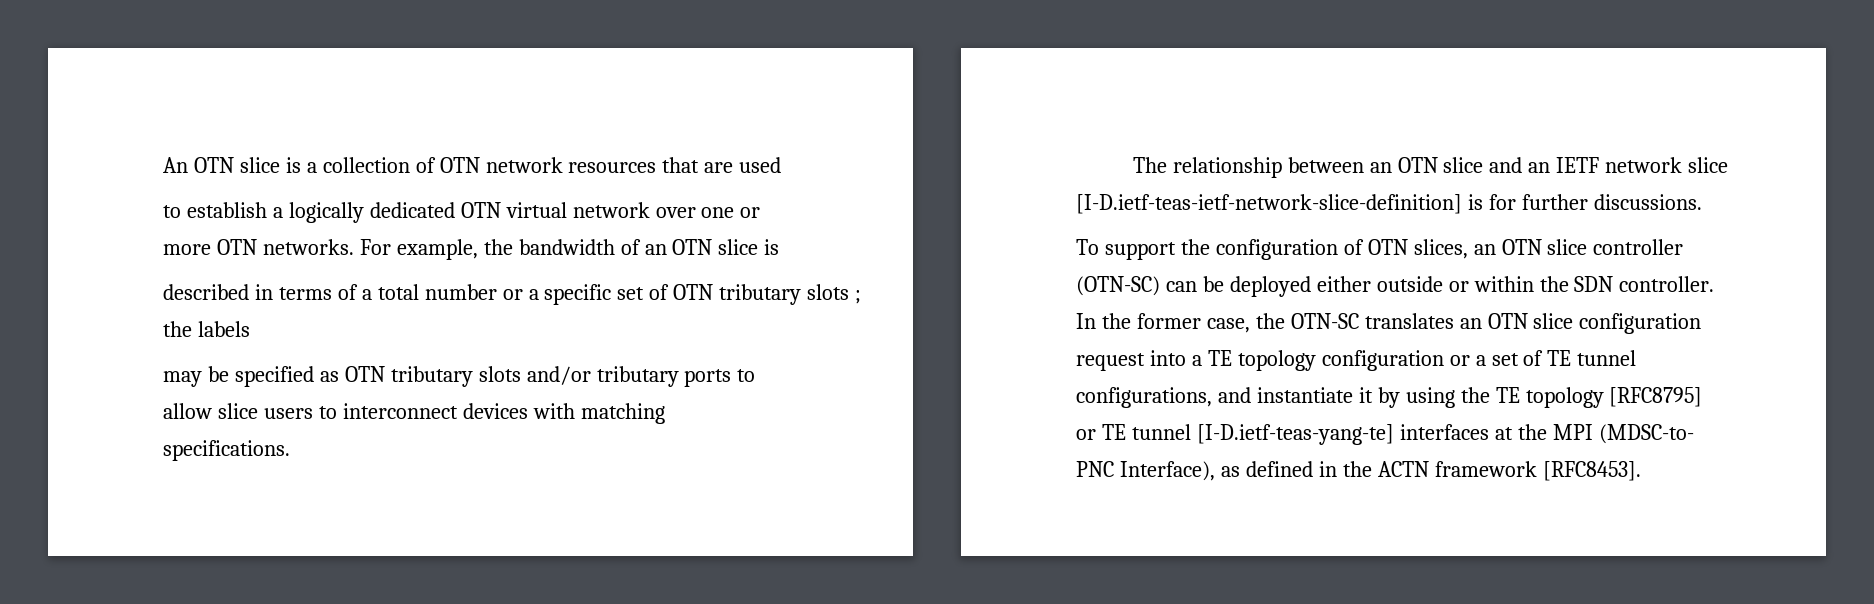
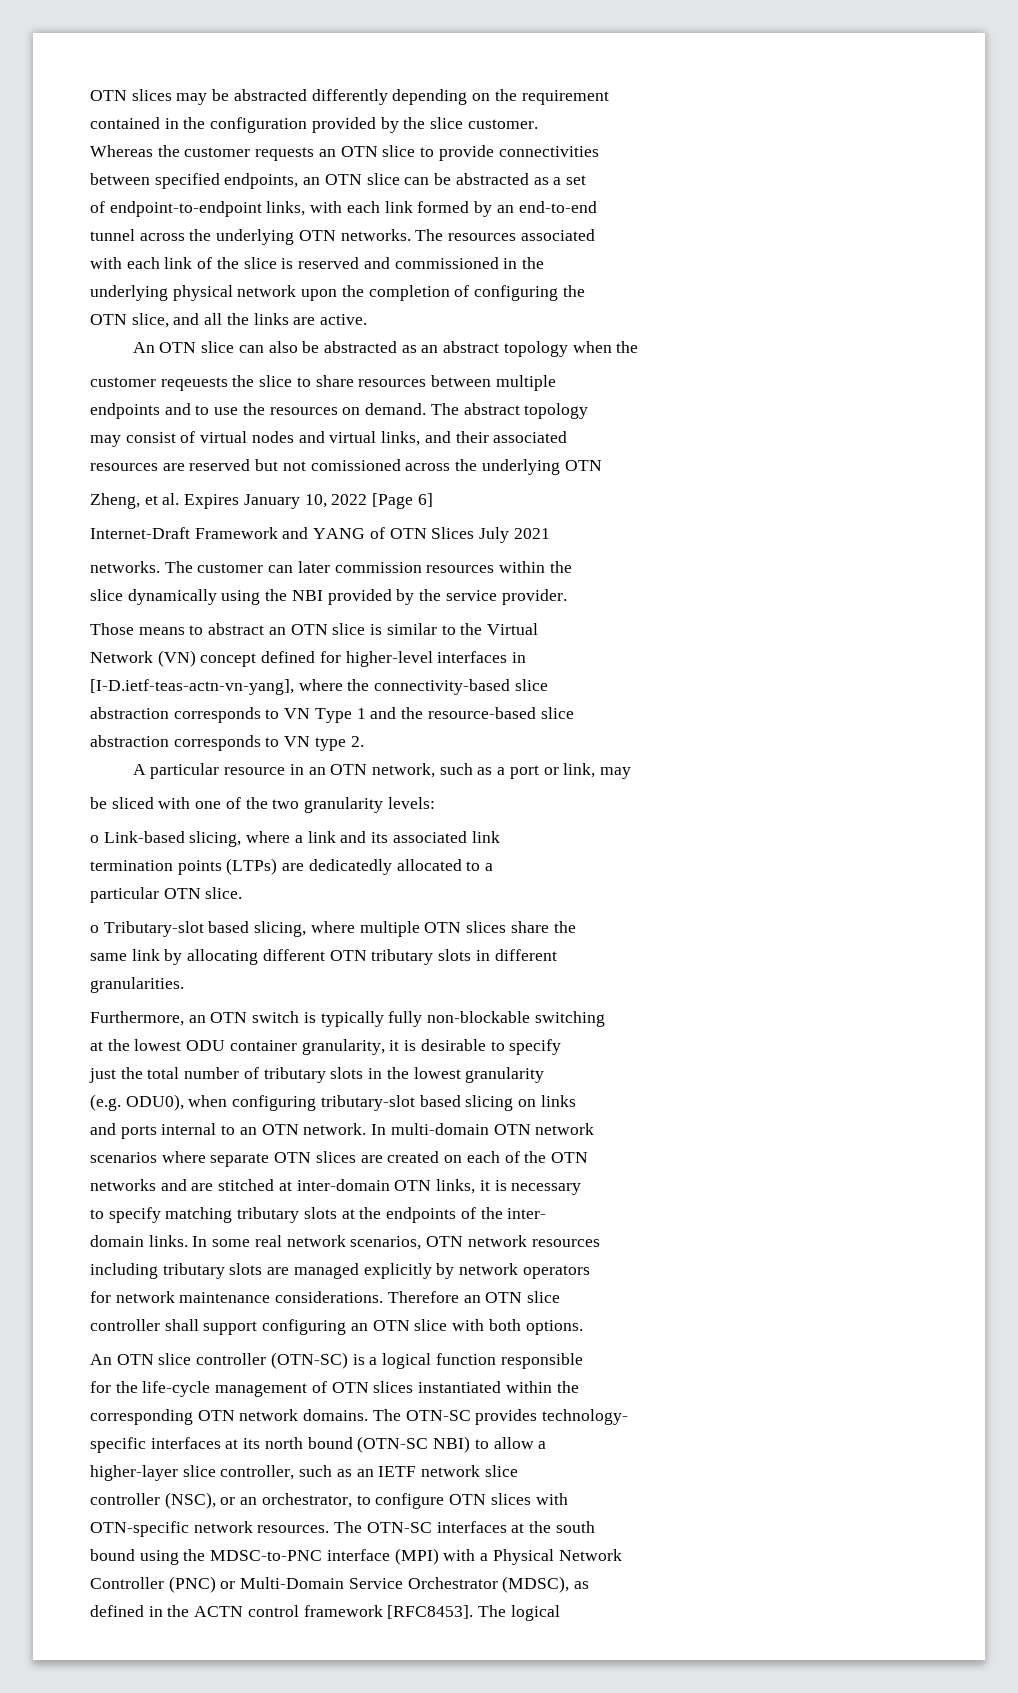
[163,157,782,173] [163,202,761,223] [163,239,780,260] [163,284,862,305] [163,321,250,337] [163,366,756,387] [163,403,665,424] [163,440,290,461] [1132,157,1729,178] [1076,194,1702,214] [1076,239,1684,260] [1076,276,1715,297] [1076,313,1702,334] [1076,350,1637,371] [1076,387,1703,408] [1076,424,1694,445] [1076,461,1240,481] An OTN slice is a collection of OTN network resources that are used // to establish a logically dedicated OTN virtual network over one or // more OTN networks. For example, the bandwidth of an OTN slice is // described in terms of a total number or a specific set of OTN tributary slots ; the labels // may be specified as OTN tributary slots and/or tributary ports to // allow slice users to interconnect devices with matching // specifications. // The relationship between an OTN slice and an IETF network slice [I-D.ietf-teas-ietf-network-slice-definition] is for further discussions. // To support the configuration of OTN slices, an OTN slice controller // (OTN-SC) can be deployed either outside or within the SDN controller. // In the former case, the OTN-SC translates an OTN slice configuration // request into a TE topology configuration or a set of TE tunnel // configurations, and instantiate it by using the TE topology [RFC8795] // or TE tunnel [I-D.ietf-teas-yang-te] interfaces at the MPI (MDSC-to- // PNC Interface), as -> [90,89,609,105] [90,117,538,133] [90,145,599,161] [90,173,586,189] [90,201,597,217] [90,229,595,245] [90,257,544,269] [90,285,585,301] [90,313,368,328] [132,341,639,357] [90,375,556,391] [90,403,589,419] [90,431,568,447] [90,459,602,475] [90,493,433,509] [90,527,550,543] [90,561,572,573] [90,589,567,605] [90,623,538,635] [90,650,527,667] [90,679,548,695] [90,707,574,723] [90,735,364,751] [132,763,632,779] [90,797,435,813] [90,831,500,847] [90,858,494,875] [90,887,243,903] [90,921,576,937] [90,949,557,965] [90,977,184,993] [90,1011,605,1027] [90,1039,562,1055] [89,1067,545,1083] [90,1094,576,1111] [90,1123,595,1139] [90,1151,588,1167] [90,1179,582,1195] [90,1207,547,1223] [90,1235,600,1250] [90,1263,590,1279] [90,1291,561,1303] [90,1319,583,1335] [90,1352,583,1369] [90,1381,579,1397] [90,1409,629,1425] [90,1436,547,1453] [90,1465,518,1481] [90,1492,568,1509] [90,1521,595,1537] [90,1548,622,1565] [90,1576,590,1593] OTN slices may be abstracted differently depending on the requirement // contained in the configuration provided by the slice customer. // Whereas the customer requests an OTN slice to provide connectivities // between specified endpoints, an OTN slice can be abstracted as a set // of endpoint-to-endpoint links, with each link formed by an end-to-end // tunnel across the underlying OTN networks. The resources associated // with each link of the slice is reserved and commissioned in the // underlying physical network upon the completion of configuring the // OTN slice, and all the links are active. // An OTN slice can also be abstracted as an abstract topology when the // customer reqeuests the slice to share resources between multiple // endpoints and to use the resources on demand. The abstract topology // may consist of virtual nodes and virtual links, and their associated // resources are reserved but not comissioned across the underlying OTN // Zheng, et al. Expires January 10, 2022 [Page 6] // Internet-Draft Framework and YANG of OTN Slices July 2021 // networks. The customer can later commission resources within the // slice dynamically using the NBI provided by the service provider. // Those means to abstract an OTN slice is similar to the Virtual // Network (VN) concept defined for higher-level interfaces in // [I-D.ietf-teas-actn-vn-yang], where the connectivity-based slice // abstraction corresponds to VN Type 1 and the resource-based slice // abstraction corresponds to VN type 2. // A particular resource in an OTN network, such as a port or link, may // be sliced with one of the two granularity levels: // o Link-based slicing, where a link and its associated link // termination points (LTPs) are dedicatedly allocated to a // particular OTN slice. // o Tributary-slot based slicing, where multiple OTN slices share the // same link by allocating different OTN tributary slots in different // granularities. // Furthermore, an OTN switch is typically fully non-blockable switching // at the lowest ODU container granularity, it is desirable to specify // just the total number of tributary slots in the lowest granularity // (e.g. ODU0), when configuring tributary-slot based slicing on links // and ports internal to an OTN network. In multi-domain OTN network // scenarios where separate OTN slices are created on each of the OTN // networks and are stitched at inter-domain OTN links, it is necessary // to specify matching tributary slots at the endpoints of the inter- // domain links. In some real network scenarios, OTN network resources // including tributary slots are managed explicitly by network operators // for network maintenance considerations. Therefore an OTN slice // controller shall support configuring an OTN slice with both options. // An OTN slice controller (OTN-SC) is a logical function responsible // for the life-cycle management of OTN slices instantiated within the // corresponding OTN network domains. The OTN-SC provides technology- // specific interfaces at its north bound (OTN-SC NBI) to allow a // higher-layer slice controller, such as an IETF network slice // controller (NSC), or an orchestrator, to configure OTN slices with // OTN-specific network resources. The OTN-SC interfaces at the south // bound using the MDSC-to-PNC interface (MPI) with a Physical Network // Controller (PNC) or Multi-Domain Service Orchestrator (MDSC), as //
(1429, 469) none -> [247,1605,299,1617] control
(1641, 471) none -> [478,1605,560,1621] The logical

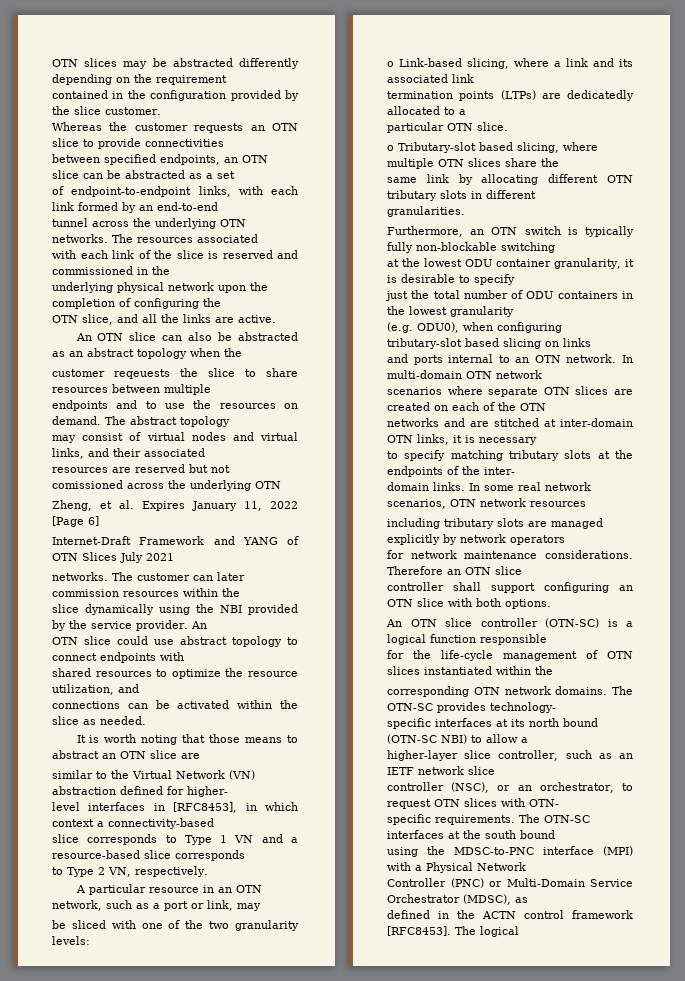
[304,494,327,508] 10, -> [244,501,262,511] 11,
[90,623,134,635] // Those -> [190,621,207,629] [52,636,298,647] [52,652,184,663] [52,668,298,679] [52,684,139,695] [52,700,298,709] [52,716,146,725] [76,734,241,745] An // OTN slice could use abstract topology to connect endpoints with // shared resources to optimize the resource utilization, and // connections can be activated within the slice as needed. // It is worth noting that those
[370,624,383,635] is -> [181,753,200,759] are //
(538, 629) // -> (172, 774) none
[200,653,257,667] concept -> [52,786,116,795] abstraction
[345,651,433,667] higher-level -> [187,786,228,797] [52,802,80,811] higher- // level
[90,679,548,695] [90,707,311,723] // [I-D.ietf-teas-actn-vn-yang], where the connectivity-based slice // abstraction corresponds to VN -> [173,802,298,813] [52,818,214,829] [52,834,177,845] [RFC8453], in which context a connectivity-based // slice corresponds to
[370,707,424,719] and the -> [234,834,298,843] VN and a
[90,735,364,751] // abstraction corresponds to VN type 2. -> [175,850,245,861] [52,866,208,877] corresponds // to Type 2 VN, respectively.
[263,1067,364,1083] tributary slots -> [526,291,618,299] ODU containers
[375,1493,445,1509] configure -> [387,799,431,809] request
[90,1521,330,1537] // OTN-specific network resources. -> [529,799,559,807] [387,814,515,825] OTN- // specific requirements.
[90,1549,135,1561] // bound -> [520,830,555,839] bound //

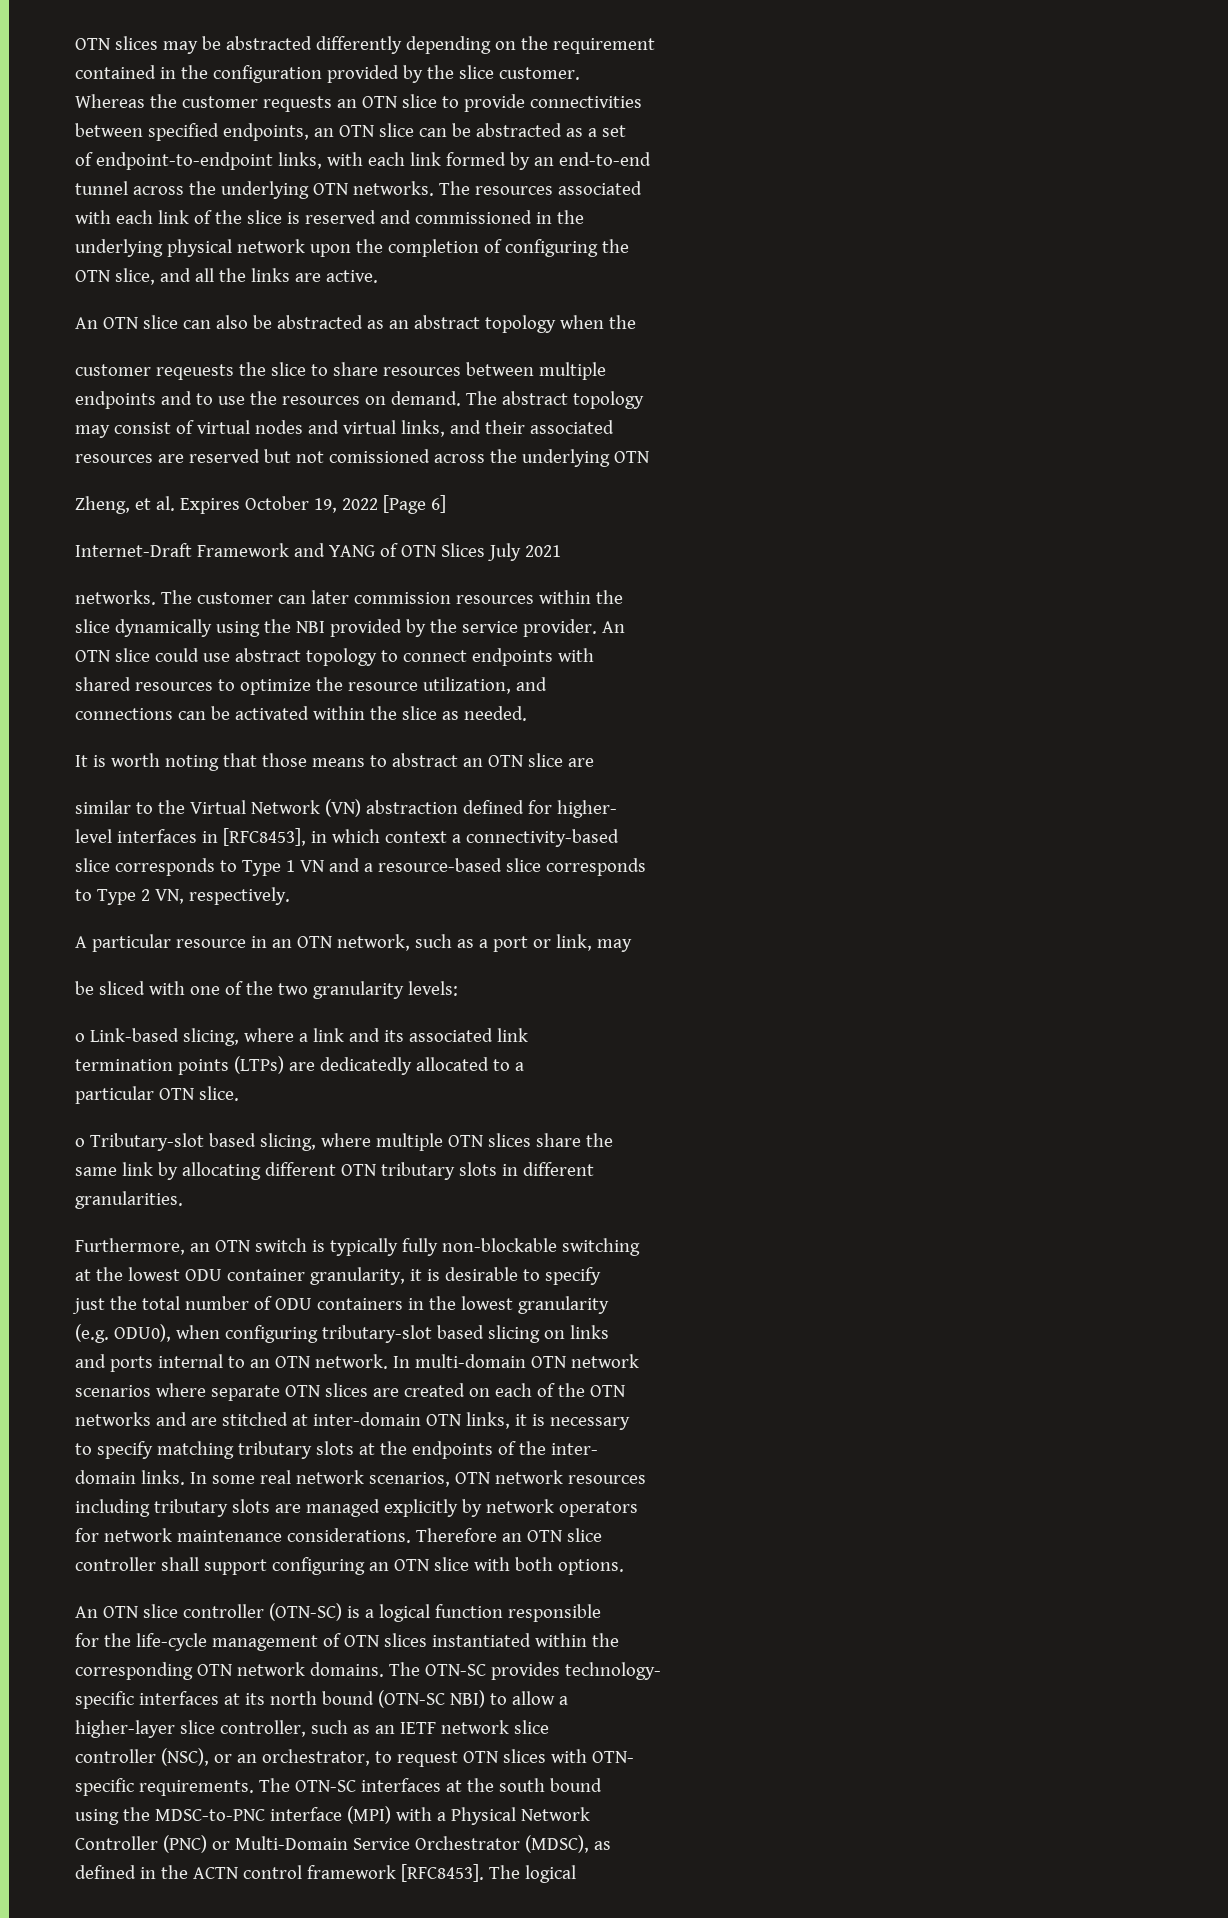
[192,501,262,511] January 11, -> [244,496,337,513] October 19,

